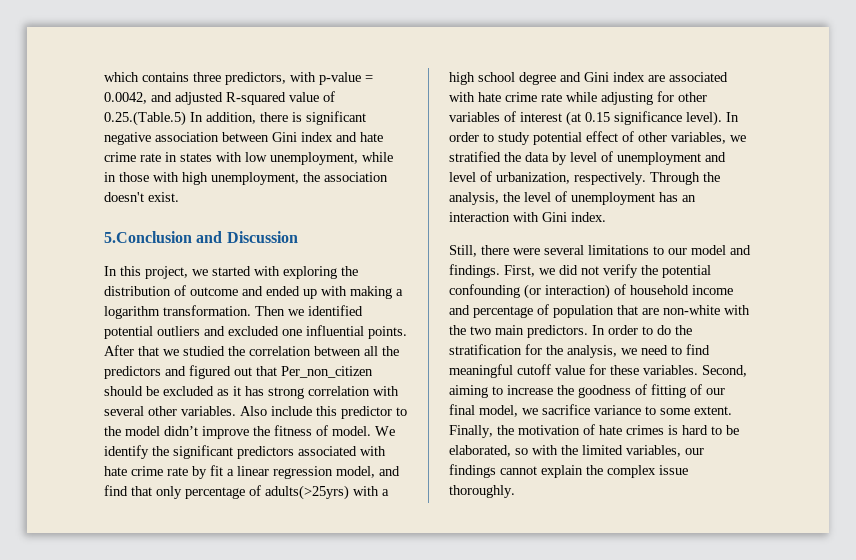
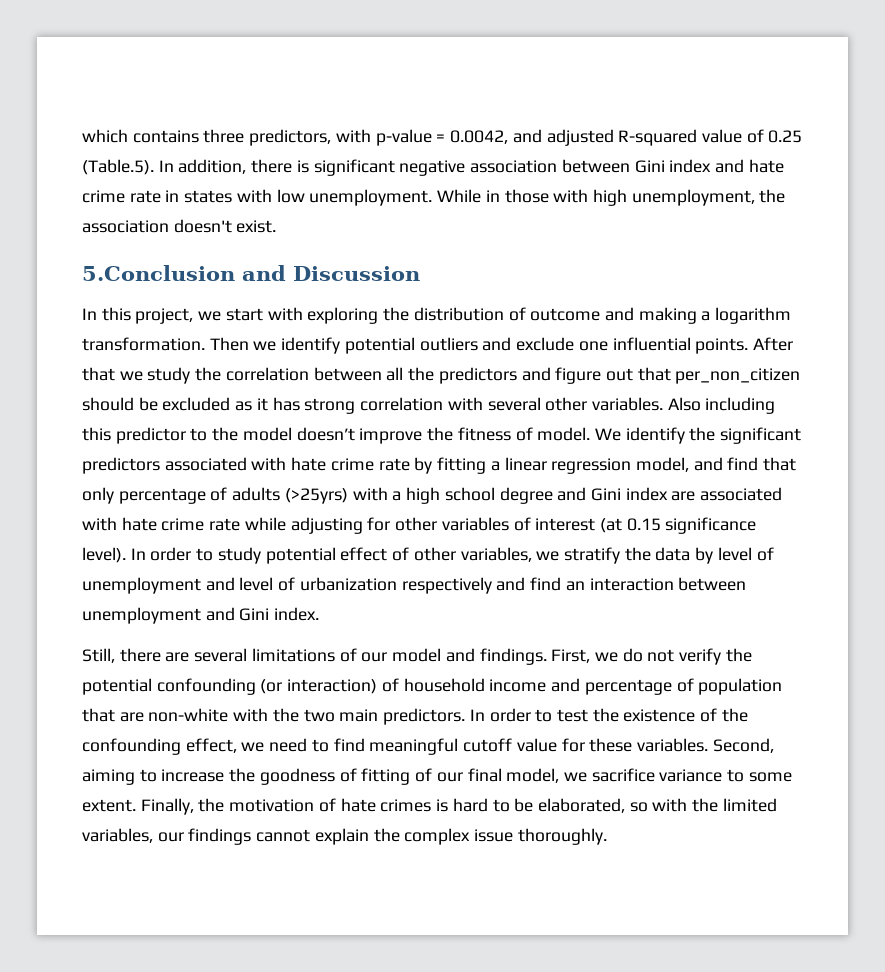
[104,111,186,126] 0.25.(Table.5) -> [768,130,803,143] [82,159,154,175] 0.25 (Table.5).
[270,152,393,165] unemployment, while -> [309,189,482,206] unemployment. While
[212,266,251,276] started -> [225,308,263,321] start
[266,286,347,299] ended up with -> (634, 314) none
[308,305,363,316] identified -> [281,337,341,354] identify
[228,326,279,336] excluded -> [516,337,575,351] exclude
[183,346,225,356] studied -> [147,367,191,384] study
[189,365,231,379] figured -> [555,367,602,384] figure
[281,366,373,378] Per_non_citizen -> [675,368,801,384] per_non_citizen
[271,406,312,416] include -> [705,397,776,414] including
[164,426,198,436] didn’t -> [296,427,355,441] doesn’t
[210,465,223,476] fit -> [437,457,487,474] fitting
[265,485,349,500] adults(>25yrs) -> [232,487,348,504] adults (>25yrs)
[449,151,501,162] stratified -> [563,547,620,564] stratify
[496,172,720,185] [449,191,696,205] [449,212,539,222] urbanization, respectively. Through the analysis, the level of unemployment has an interaction with -> [299,577,747,594] [82,607,235,624] urbanization respectively and find an interaction between unemployment and
[513,248,540,255] were -> [165,652,190,662] are
[653,246,664,255] to -> [339,648,357,662] of
[559,265,578,275] did -> [622,648,643,662] do
[657,325,692,335] [449,344,617,358] do the stratification for the analysis, -> [556,708,748,722] [82,738,237,755] test the existence of the confounding effect,

